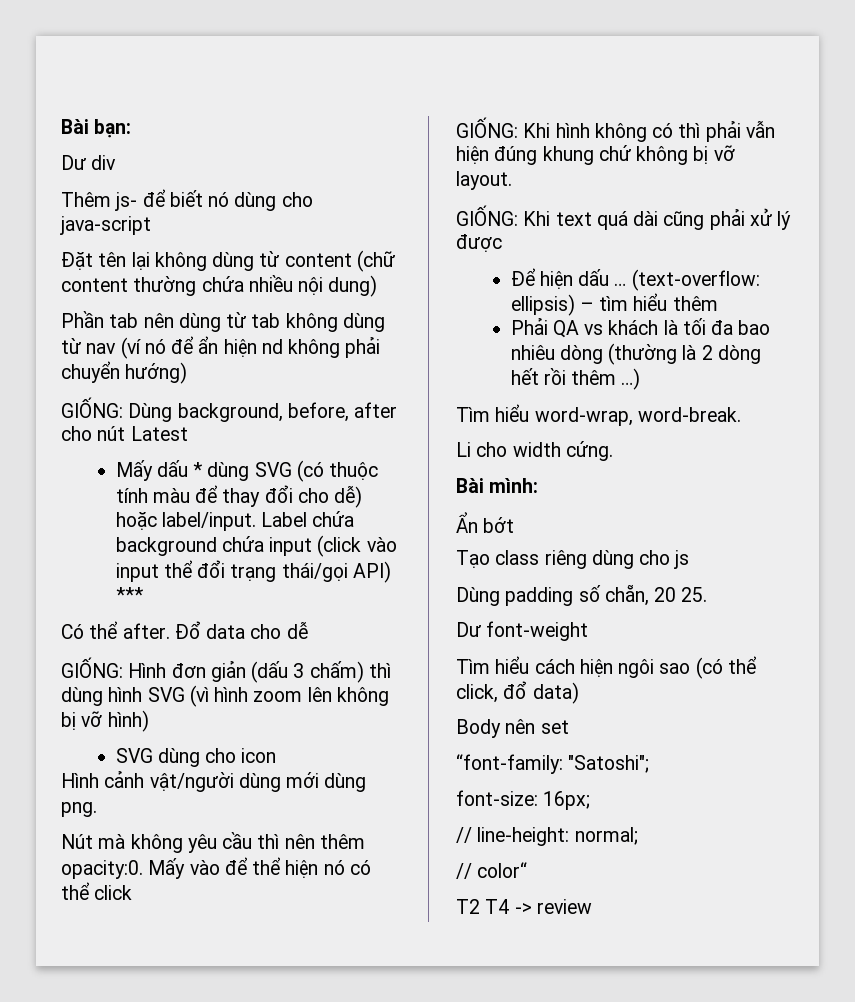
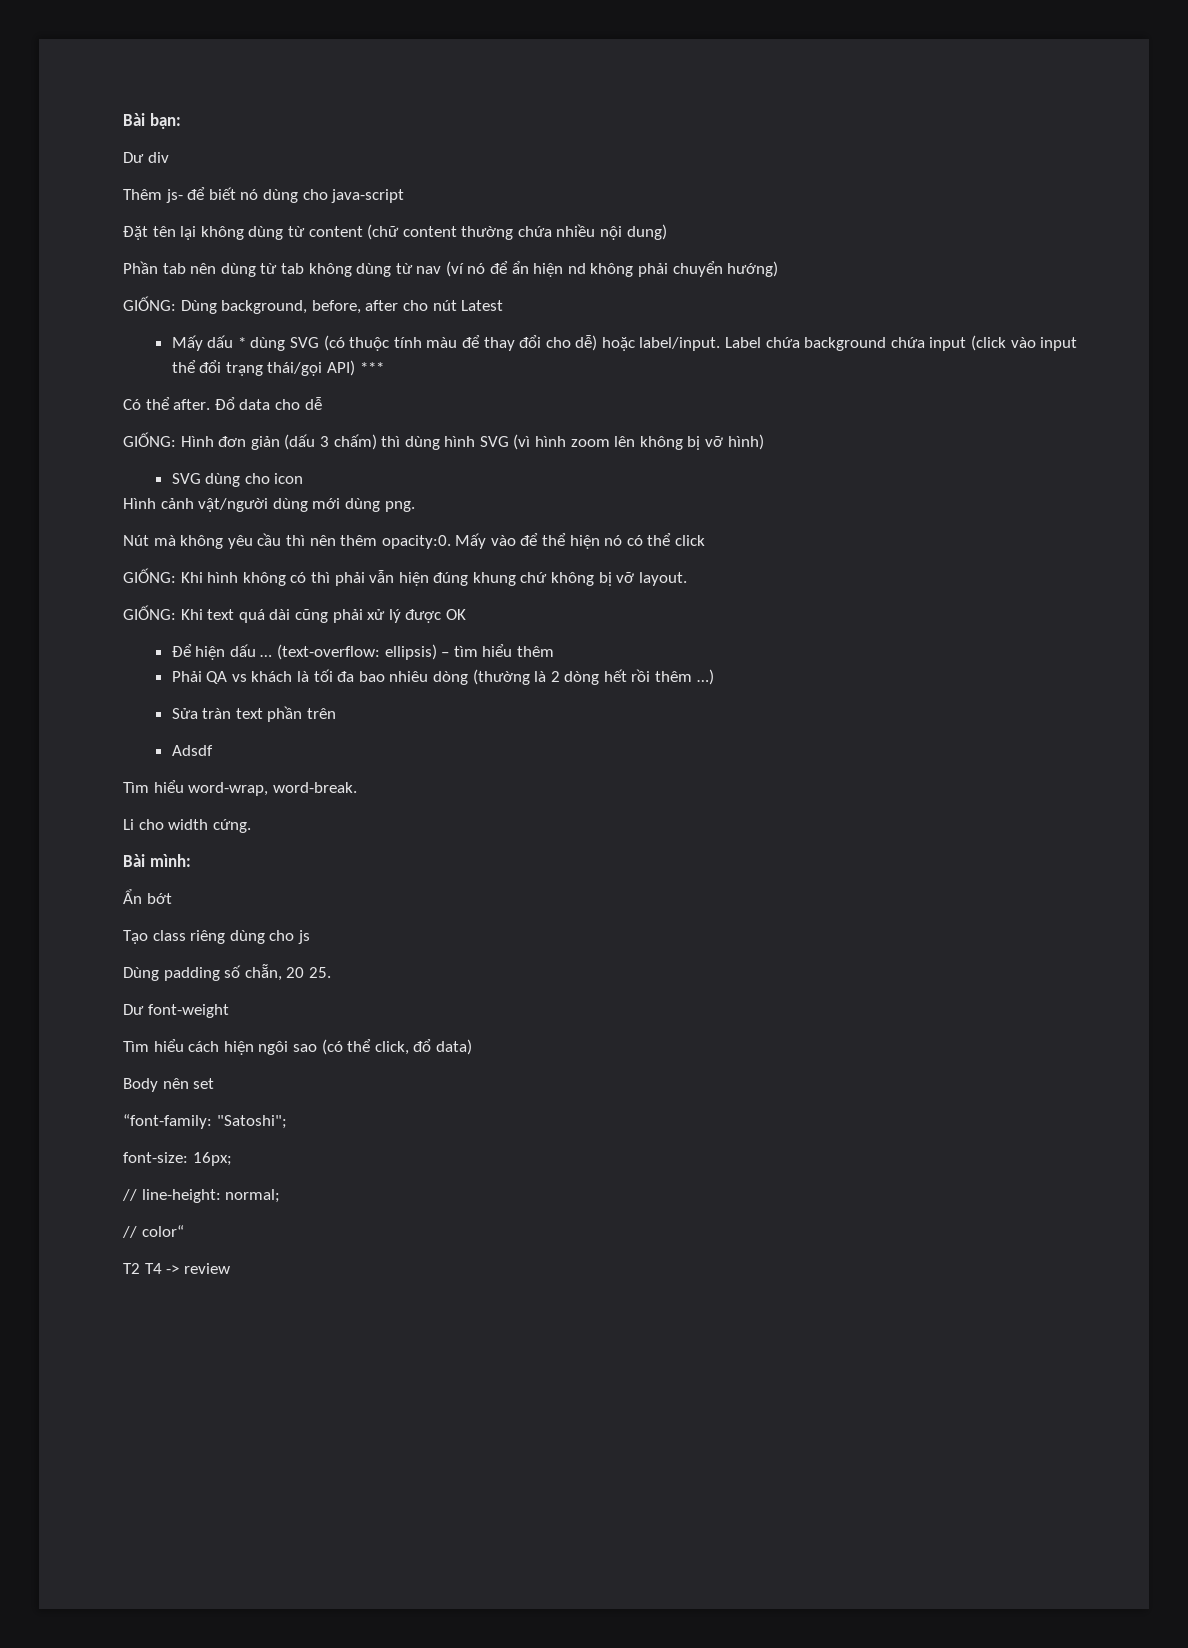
(502, 243) none -> [445,609,466,620] OK
(641, 379) none -> [171,706,336,722] [171,745,213,756] // Sửa tràn text phần trên // Adsdf

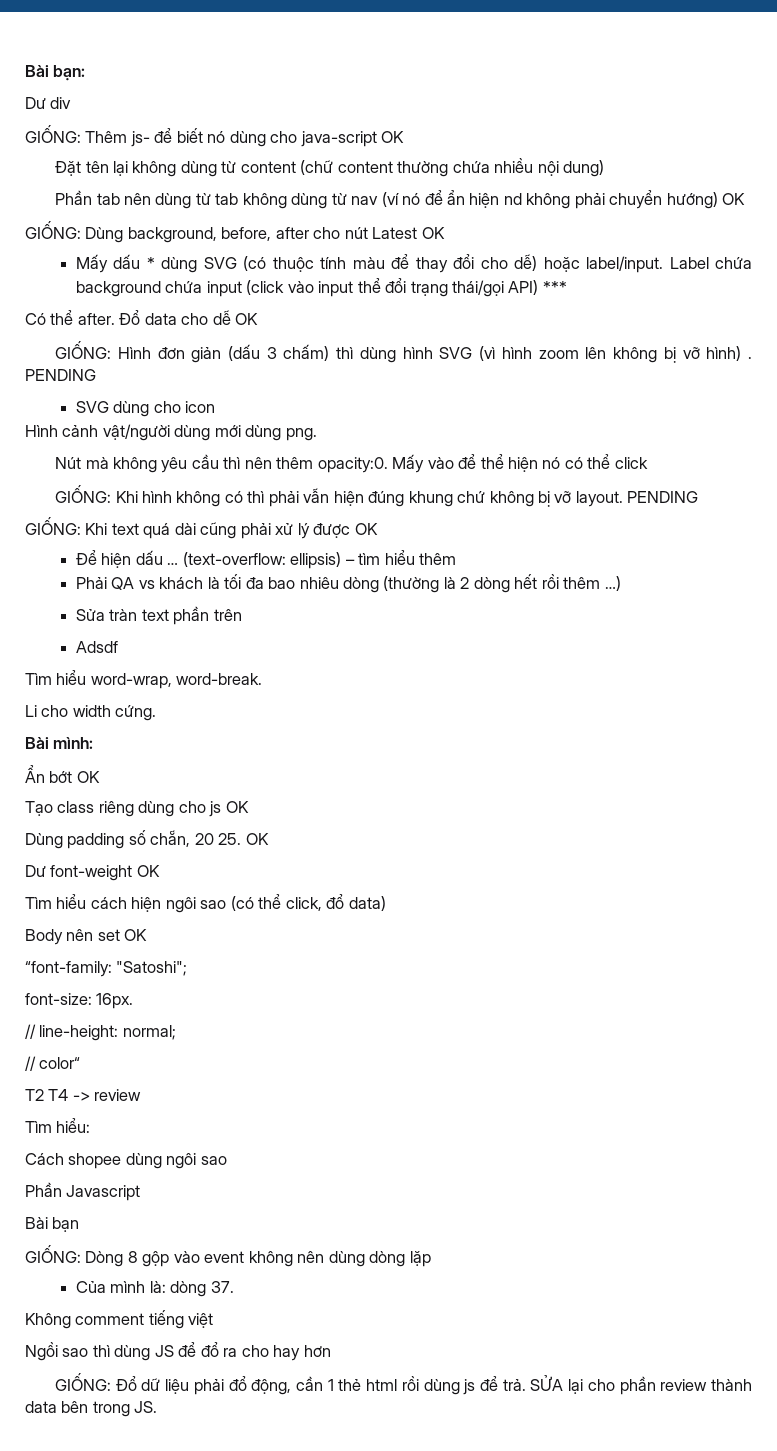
(169, 157) none -> [25,125,81,143] GIỐNG:
(405, 196) none -> [381,131,405,143] OK
(779, 269) none -> [722,193,746,205] OK
(504, 305) none -> [421,227,445,239] OK
(322, 403) none -> [235,313,259,325] OK
(764, 442) none -> [748,357,752,359] [25,369,96,381] . PENDING
(687, 579) none -> [627,491,699,503] PENDING
(172, 898) none -> [76,771,100,783] OK
(310, 937) none -> [225,801,249,813] OK
(331, 972) none -> [245,833,269,845] OK
(229, 1011) none -> [136,865,160,877] OK
(215, 1083) none -> [124,929,148,941] OK
[192,1152,232,1166] 16px; -> [96,993,134,1009] 16px.
(230, 1268) none -> [25,1118,91,1133] [25,1153,227,1169] [25,1182,141,1201] [25,1217,80,1232] [25,1245,431,1267] [75,1281,234,1297] [25,1310,214,1329] [25,1342,331,1361] [55,1373,753,1395] [25,1401,158,1417] // Tìm hiểu: // Cách shopee dùng ngôi sao // Phần Javascript // Bài bạn // GIỐNG: Dòng 8 gộp vào event không nên dùng dòng lặp // Của mình là: dòng 37. // Không comment tiếng việt // Ngồi sao thì dùng JS để đổ ra cho hay hơn // GIỐNG: Đổ dữ liệu phải đổ động, cần 1 thẻ html rồi dùng js để trả. SỬA lại cho phần review thành data bên trong JS.

